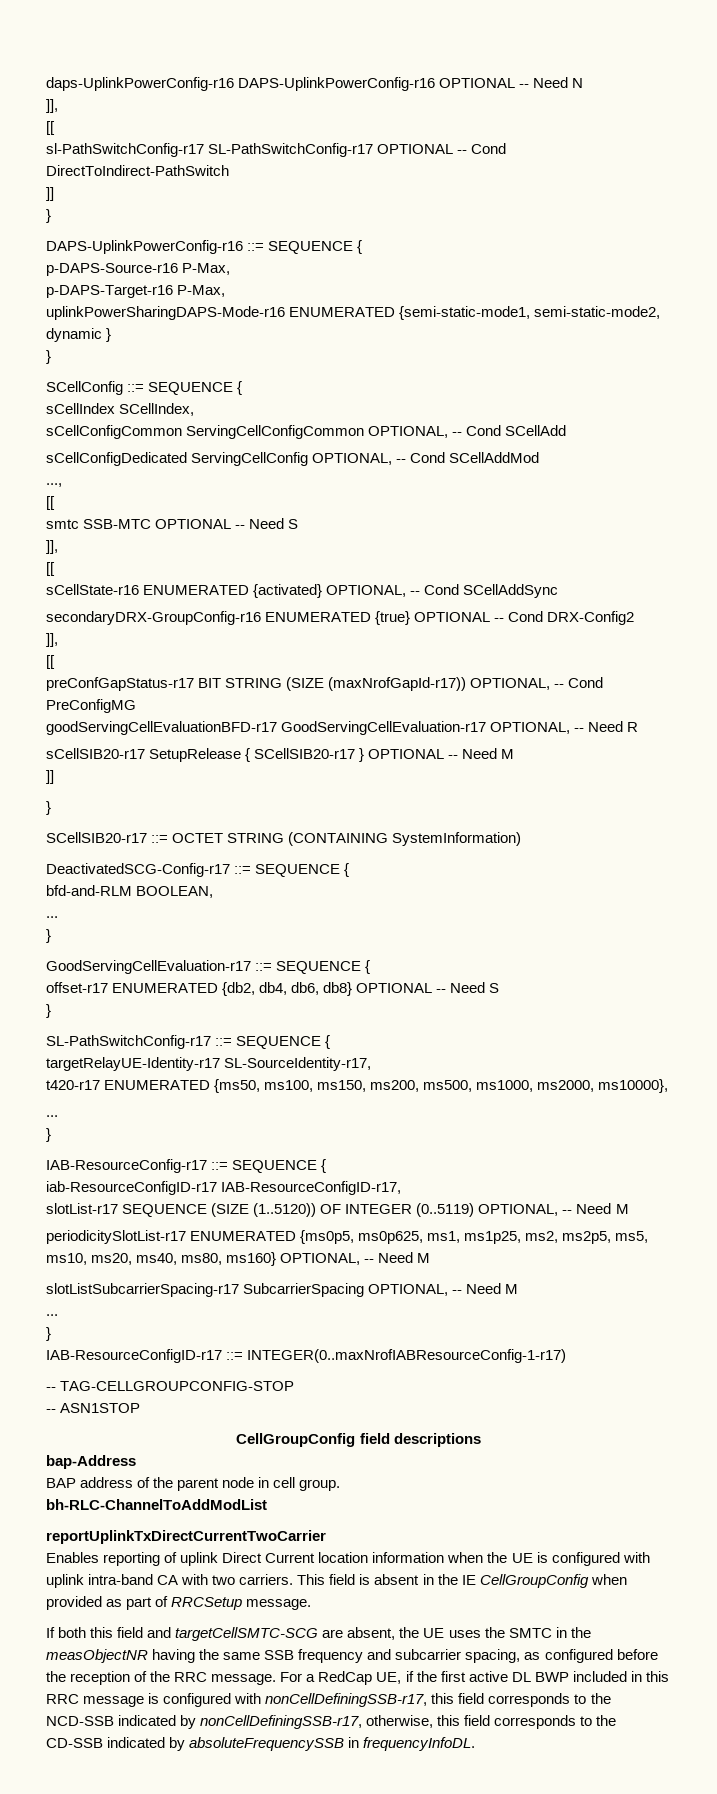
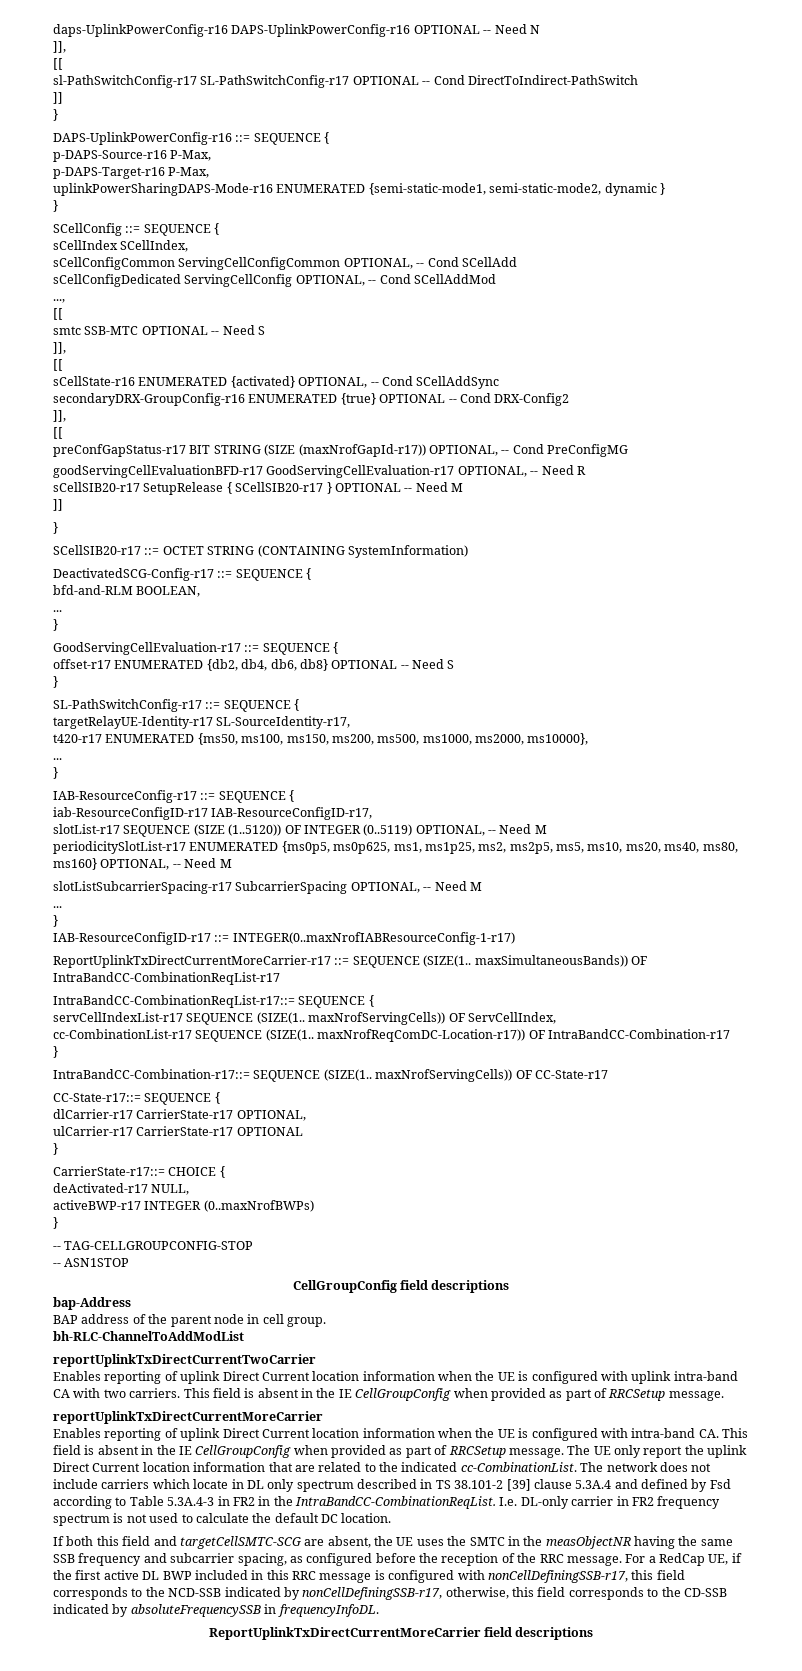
(567, 1356) none -> [53,955,647,968] [53,972,280,985] [53,995,374,1008] [53,1012,556,1025] [53,1029,730,1042] [53,1046,58,1058] [53,1069,608,1082] [53,1092,220,1105] [53,1109,306,1121] [53,1126,303,1136] [53,1143,58,1155] [53,1166,225,1178] [53,1183,190,1195] [53,1200,314,1212] [53,1217,58,1229] // ReportUplinkTxDirectCurrentMoreCarrier-r17 ::= SEQUENCE (SIZE(1.. maxSimultaneousBands)) OF IntraBandCC-CombinationReqList-r17 // IntraBandCC-CombinationReqList-r17::= SEQUENCE { // servCellIndexList-r17 SEQUENCE (SIZE(1.. maxNrofServingCells)) OF ServCellIndex, // cc-CombinationList-r17 SEQUENCE (SIZE(1.. maxNrofReqComDC-Location-r17)) OF IntraBandCC-Combination-r17 // } // IntraBandCC-Combination-r17::= SEQUENCE (SIZE(1.. maxNrofServingCells)) OF CC-State-r17 // CC-State-r17::= SEQUENCE { // dlCarrier-r17 CarrierState-r17 OPTIONAL, // ulCarrier-r17 CarrierState-r17 OPTIONAL // } // CarrierState-r17::= CHOICE { // deActivated-r17 NULL, // activeBWP-r17 INTEGER (0..maxNrofBWPs) // }
(312, 1604) none -> [53,1411,323,1424] [53,1428,748,1441] [53,1445,748,1458] [53,1462,712,1472] [53,1479,731,1492] [53,1496,721,1509] [53,1513,392,1526] // reportUplinkTxDirectCurrentMoreCarrier // Enables reporting of uplink Direct Current location information when the UE is configured with intra-band CA. This field is absent in the IE CellGroupConfig when provided as part of RRCSetup message. The UE only report the uplink Direct Current location information that are related to the indicated cc-CombinationList. The network does not include carriers which locate in DL only spectrum described in TS 38.101-2 [39] clause 5.3A.4 and defined by Fsd according to Table 5.3A.4-3 in FR2 in the IntraBandCC-CombinationReqList. I.e. DL-only carrier in FR2 frequency spectrum is not used to calculate the default DC location.
(476, 1744) none -> [208,1627,594,1640] // ReportUplinkTxDirectCurrentMoreCarrier field descriptions

